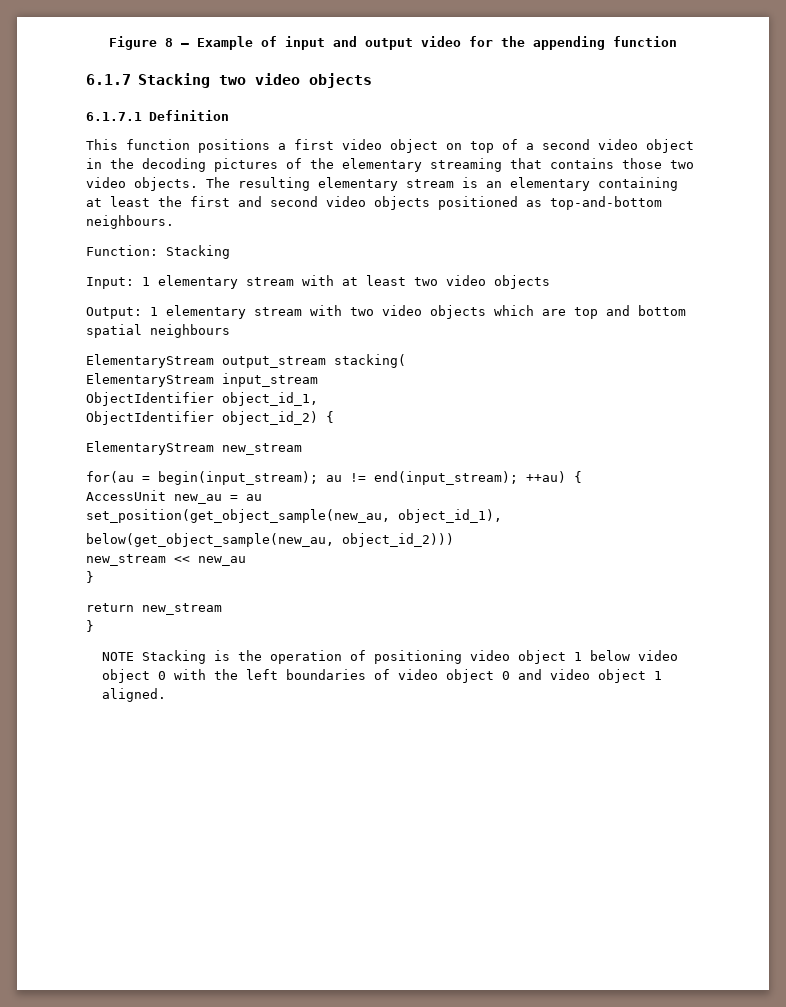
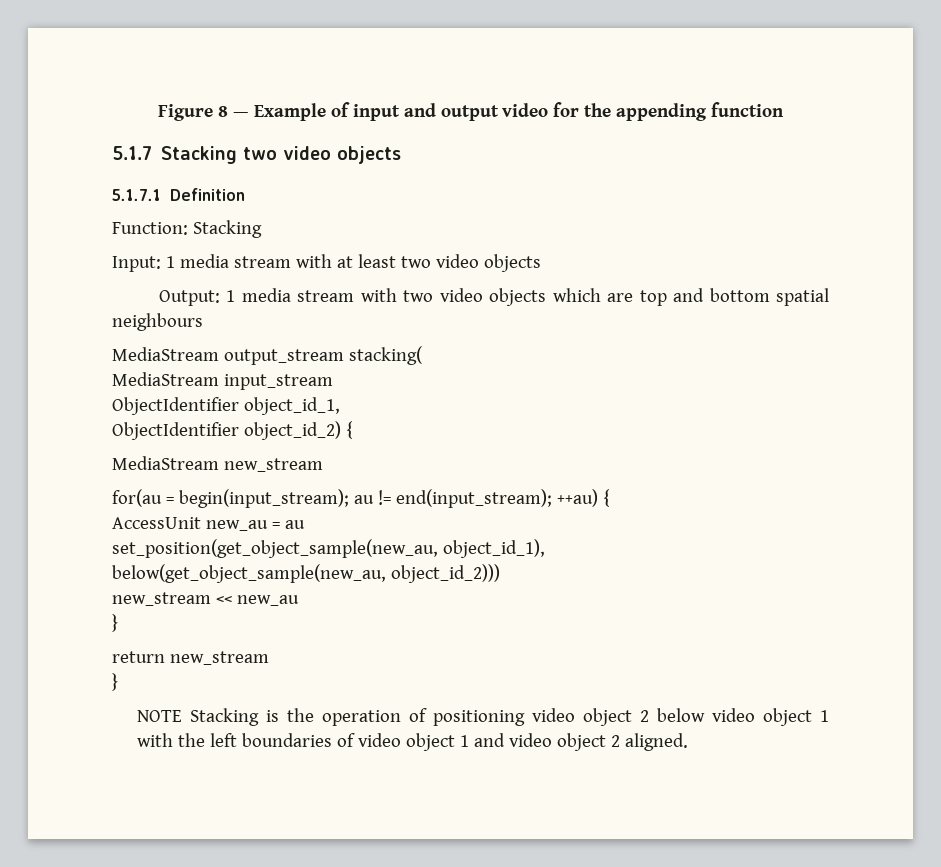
[86,74,131,85] 6.1.7 -> [112,146,152,160] 5.1.7
[86,112,142,121] 6.1.7.1 -> [112,189,161,201] 5.1.7.1
[86,139,694,153] [86,158,694,172] [86,177,678,191] [86,196,662,210] [86,215,174,229] // This function positions a first video object on top of a second video object in the decoding pictures of the elementary streaming that contains those two video objects. The resulting elementary stream is an elementary containing at least the first and second video objects positioned as top-and-bottom neighbours. -> (246, 194) none
[158,275,238,289] elementary -> [179,254,229,268] media
[166,305,246,319] elementary -> [241,288,291,302] media
[86,354,214,368] ElementaryStream -> [112,347,219,361] MediaStream
[86,373,214,387] ElementaryStream -> [112,372,219,386] MediaStream
[86,441,214,455] ElementaryStream -> [112,456,219,470] MediaStream
[574,652,583,661] 1 -> [639,710,649,722] 2
[158,671,167,680] 0 -> [819,710,829,722] 1
[502,671,511,680] 0 -> [459,735,469,747] 1
[654,671,663,680] 1 -> [610,735,620,747] 2

